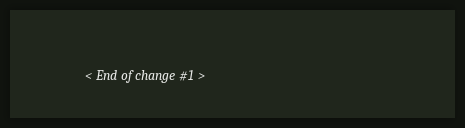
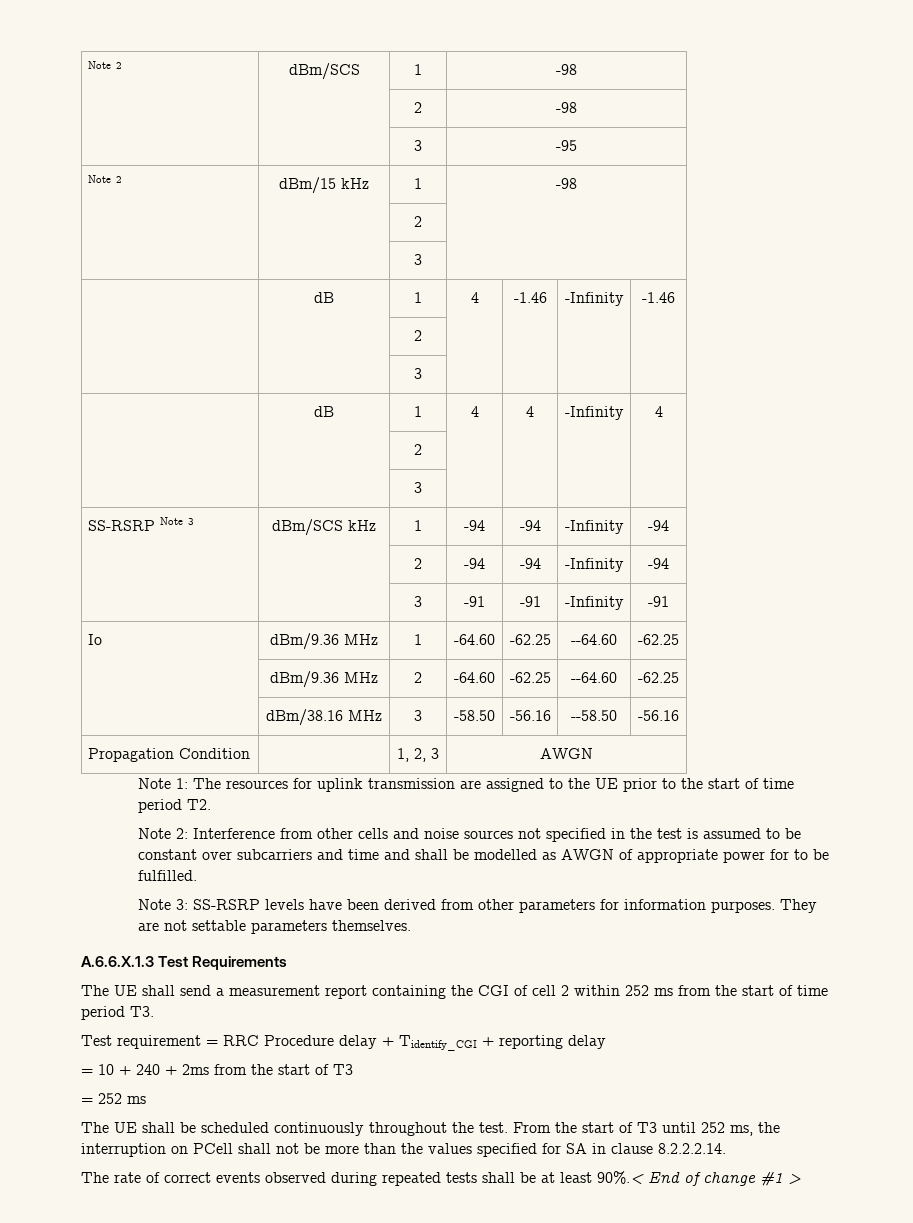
[85,73,92,80] < -> [87,61,122,69] [288,63,360,80] [414,64,422,75] [556,64,577,75] [414,102,422,113] [556,102,577,113] [414,140,422,151] [556,140,577,151] [87,175,122,183] [279,177,369,194] [414,178,422,189] [556,178,577,189] [414,216,422,227] [414,254,422,265] [314,292,334,303] [414,292,422,303] [470,292,479,303] [513,292,547,303] [564,292,624,306] [642,292,675,303] [414,330,422,341] [414,368,422,379] [314,406,334,417] [414,406,422,417] [470,406,479,417] [526,406,534,417] [564,406,624,420] [654,406,663,417] [414,444,422,455] [414,482,422,493] [87,517,194,531] [272,519,376,536] [414,520,422,531] [464,520,485,531] [519,520,541,531] [564,520,624,534] [648,520,669,531] [414,558,422,569] [464,558,485,569] [519,558,541,569] [564,558,624,572] [648,558,669,569] [414,596,422,607] [464,596,485,607] [519,596,541,607] [564,596,624,610] [648,596,669,607] [87,634,102,645] [270,633,378,650] [414,634,422,645] [454,634,495,645] [509,634,551,645] [571,634,617,645] [638,634,679,645] [270,671,378,688] [414,672,422,683] [454,672,495,683] [509,672,551,683] [571,672,617,683] [638,672,679,683] [266,709,382,726] [414,710,422,721] [454,710,495,721] [509,710,551,721] [571,710,617,721] [638,710,679,721] [87,748,250,762] [397,748,439,762] [540,748,593,759] [137,778,794,792] [137,799,211,813] [137,828,801,842] [137,849,829,863] [137,870,197,881] [137,899,817,913] [137,920,411,934] [81,956,288,970] [81,985,828,999] [81,1006,154,1020] [81,1035,606,1051] [81,1064,353,1075] [81,1093,146,1104] [81,1122,780,1136] [81,1143,726,1157] [81,1171,644,1186] Note 2 | dBm/SCS | 1 | -98 // | | 2 | -98 // | | 3 | -95 // Note 2 | dBm/15 kHz | 1 | -98 // | | 2 | // | | 3 | // | dB | 1 | 4 | -1.46 | -Infinity | -1.46 // | | 2 | | | | // | | 3 | | | | // | dB | 1 | 4 | 4 | -Infinity | 4 // | | 2 | | | | // | | 3 | | | | // SS-RSRP Note 3 | dBm/SCS kHz | 1 | -94 | -94 | -Infinity | -94 // | | 2 | -94 | -94 | -Infinity | -94 // | | 3 | -91 | -91 | -Infinity | -91 // Io | dBm/9.36 MHz | 1 | -64.60 | -62.25 | --64.60 | -62.25 // | dBm/9.36 MHz | 2 | -64.60 | -62.25 | --64.60 | -62.25 // | dBm/38.16 MHz | 3 | -58.50 | -56.16 | --58.50 | -56.16 // Propagation Condition | | 1, 2, 3 | AWGN // Note 1: The resources for uplink transmission are assigned to the UE prior to the start of time period T2. // Note 2: Interference from other cells and noise sources not specified in the test is assumed to be constant over subcarriers and time and shall be modelled as AWGN of appropriate power for to be fulfilled. // Note 3: SS-RSRP levels have been derived from other parameters for information purposes. They are not settable parameters themselves. // A.6.6.X.1.3 Test Requirements // The UE shall send a measurement report containing the CGI of cell 2 within 252 ms from the start of time period T3. // Test requirement = RRC Procedure delay + Tidentify_CGI + reporting delay // = 10 + 240 + 2ms from the start of T3 // = 252 ms // The UE shall be scheduled continuously throughout the test. From the start of T3 until 252 ms, the interruption on PCell shall not be more than the values specified for SA in clause 8.2.2.2.14. // The rate of correct events observed during repeated tests shall be at least 90%.<

